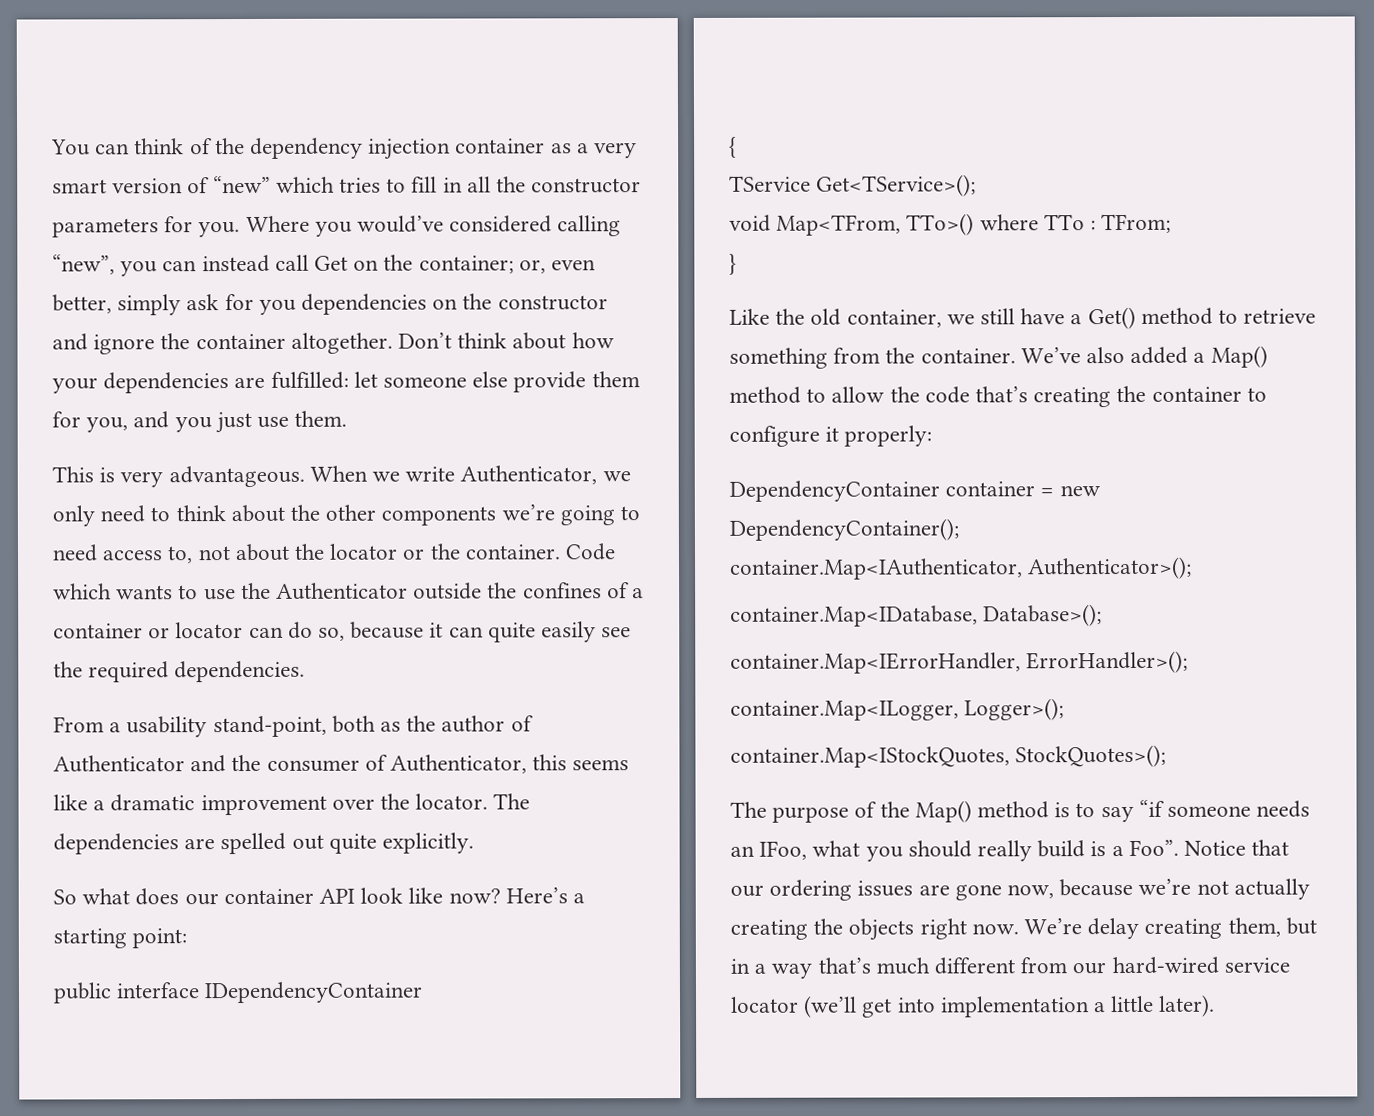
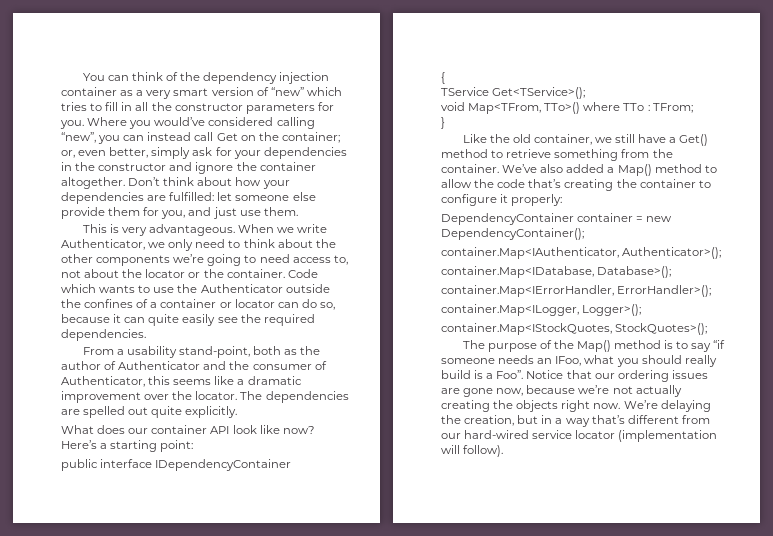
[258,293,459,315] you dependencies on -> [233,147,347,159] [61,162,72,171] your dependencies in
[174,417,212,433] you -> (212, 211) none
[53,888,131,905] So what -> [61,425,94,434] What
[1087,917,1281,940] delay creating them, -> [660,400,711,412] [441,415,515,426] delaying the creation,
[875,957,930,975] much -> (625, 419) none
[803,994,1216,1018] (we’ll get into implementation a little later). -> [618,430,718,442] [441,445,504,457] (implementation will follow).

